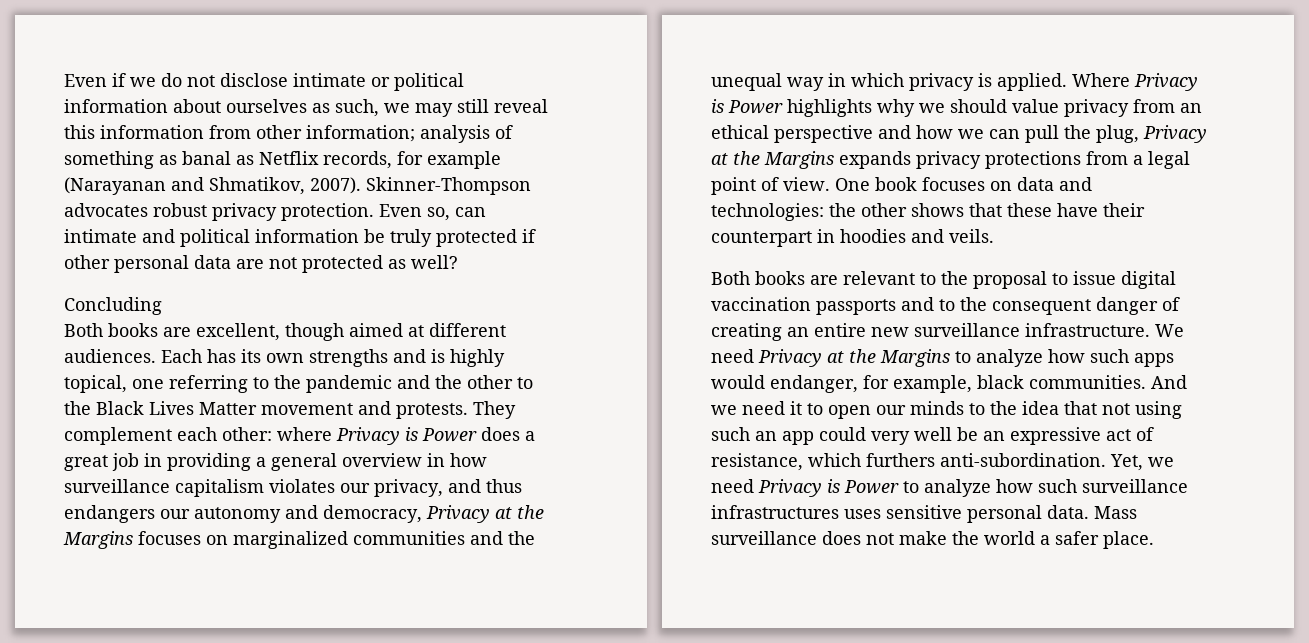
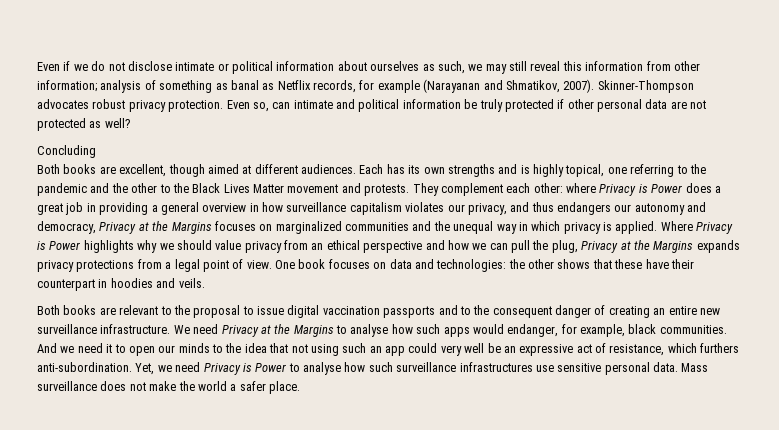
[976,349,1043,367] analyze -> [350,324,389,337] analyse
[924,479,991,497] analyze -> [303,362,341,375] analyse
[844,509,881,519] uses -> [535,365,554,372] use

